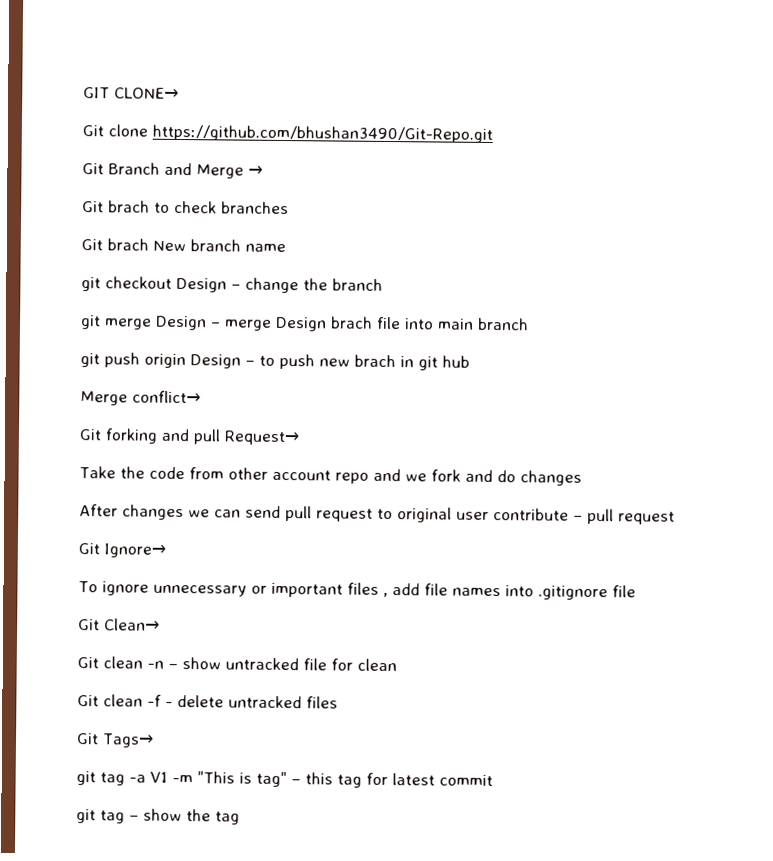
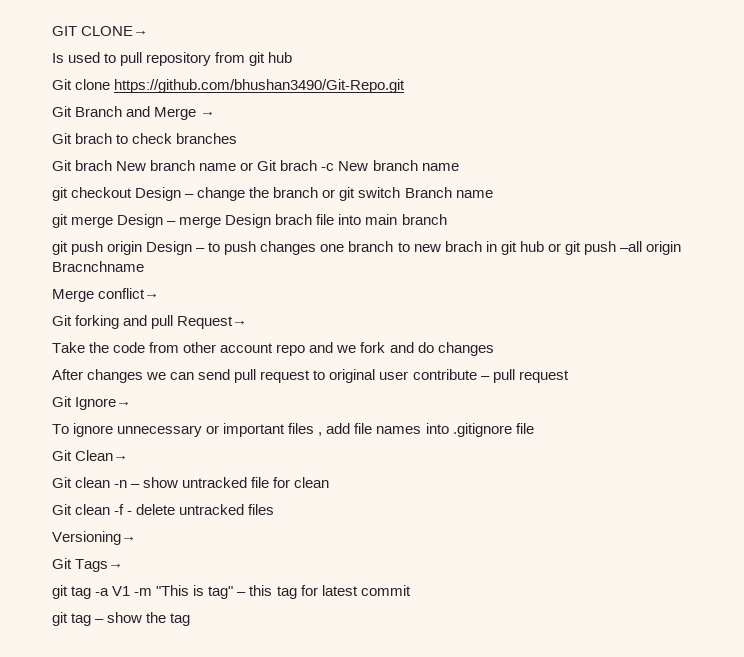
(179, 93) none -> [52,52,293,66] // Is used to pull repository from git hub
(286, 248) none -> [240,160,459,171] or Git brach -c New branch name
(383, 284) none -> [322,187,493,201] or git switch Branch name
(315, 361) none -> [260,241,410,255] changes one branch to
(470, 361) none -> [547,241,681,255] [52,261,144,272] or git push –all origin Bracnchname
(338, 702) none -> [52,531,136,545] // Versioning→

